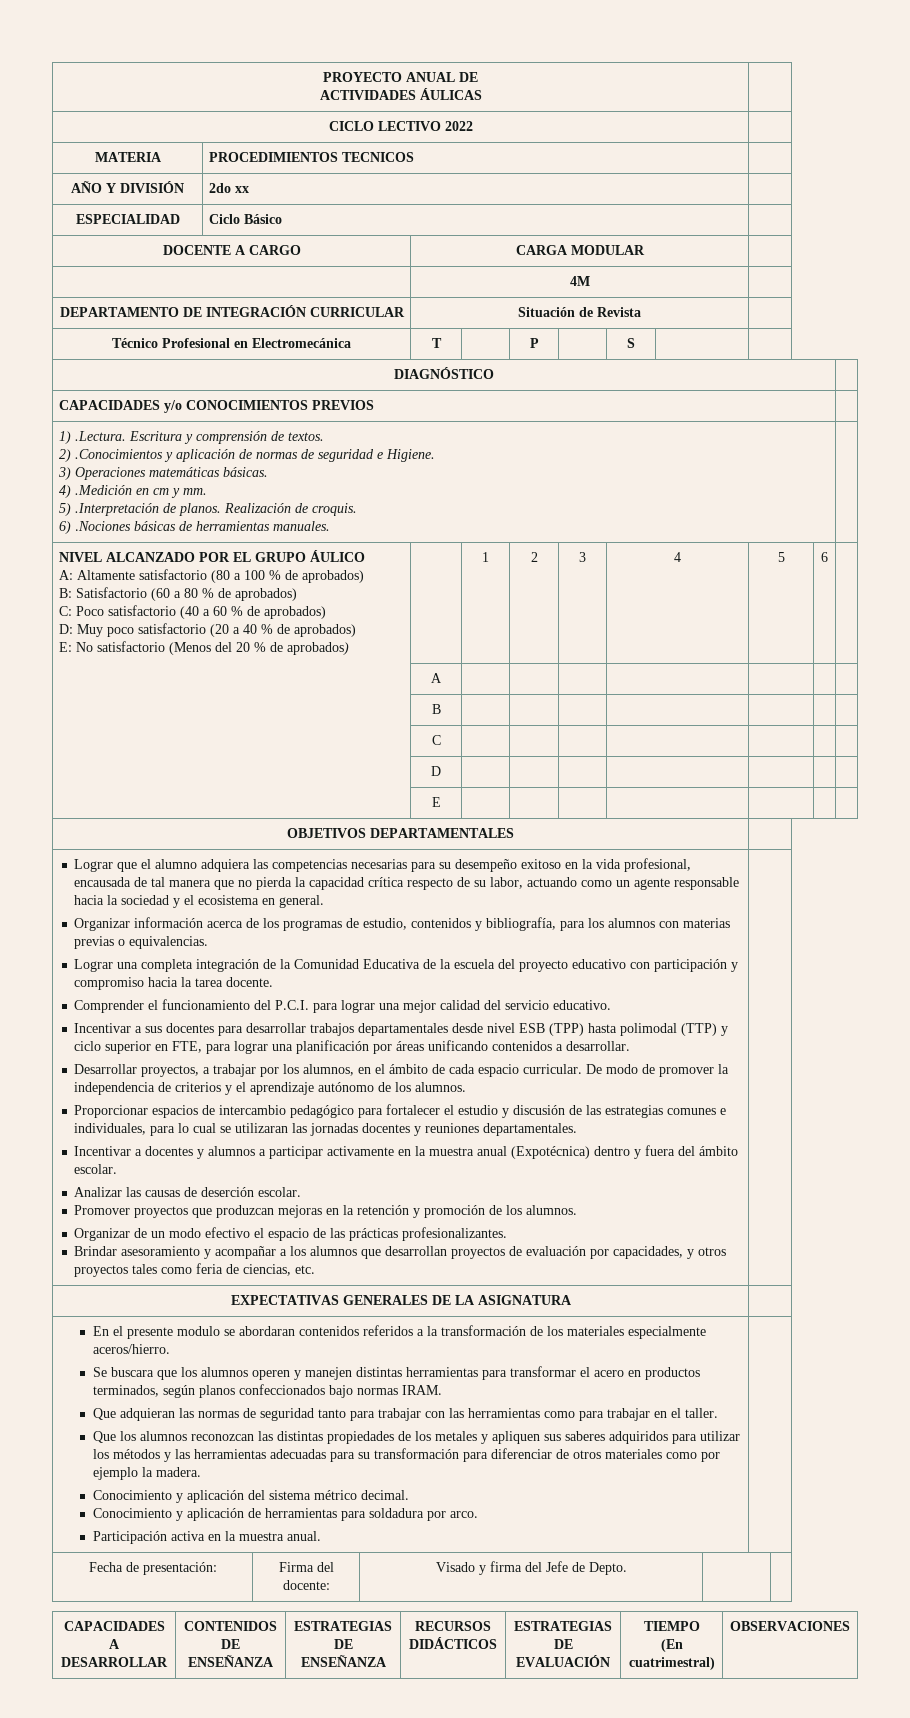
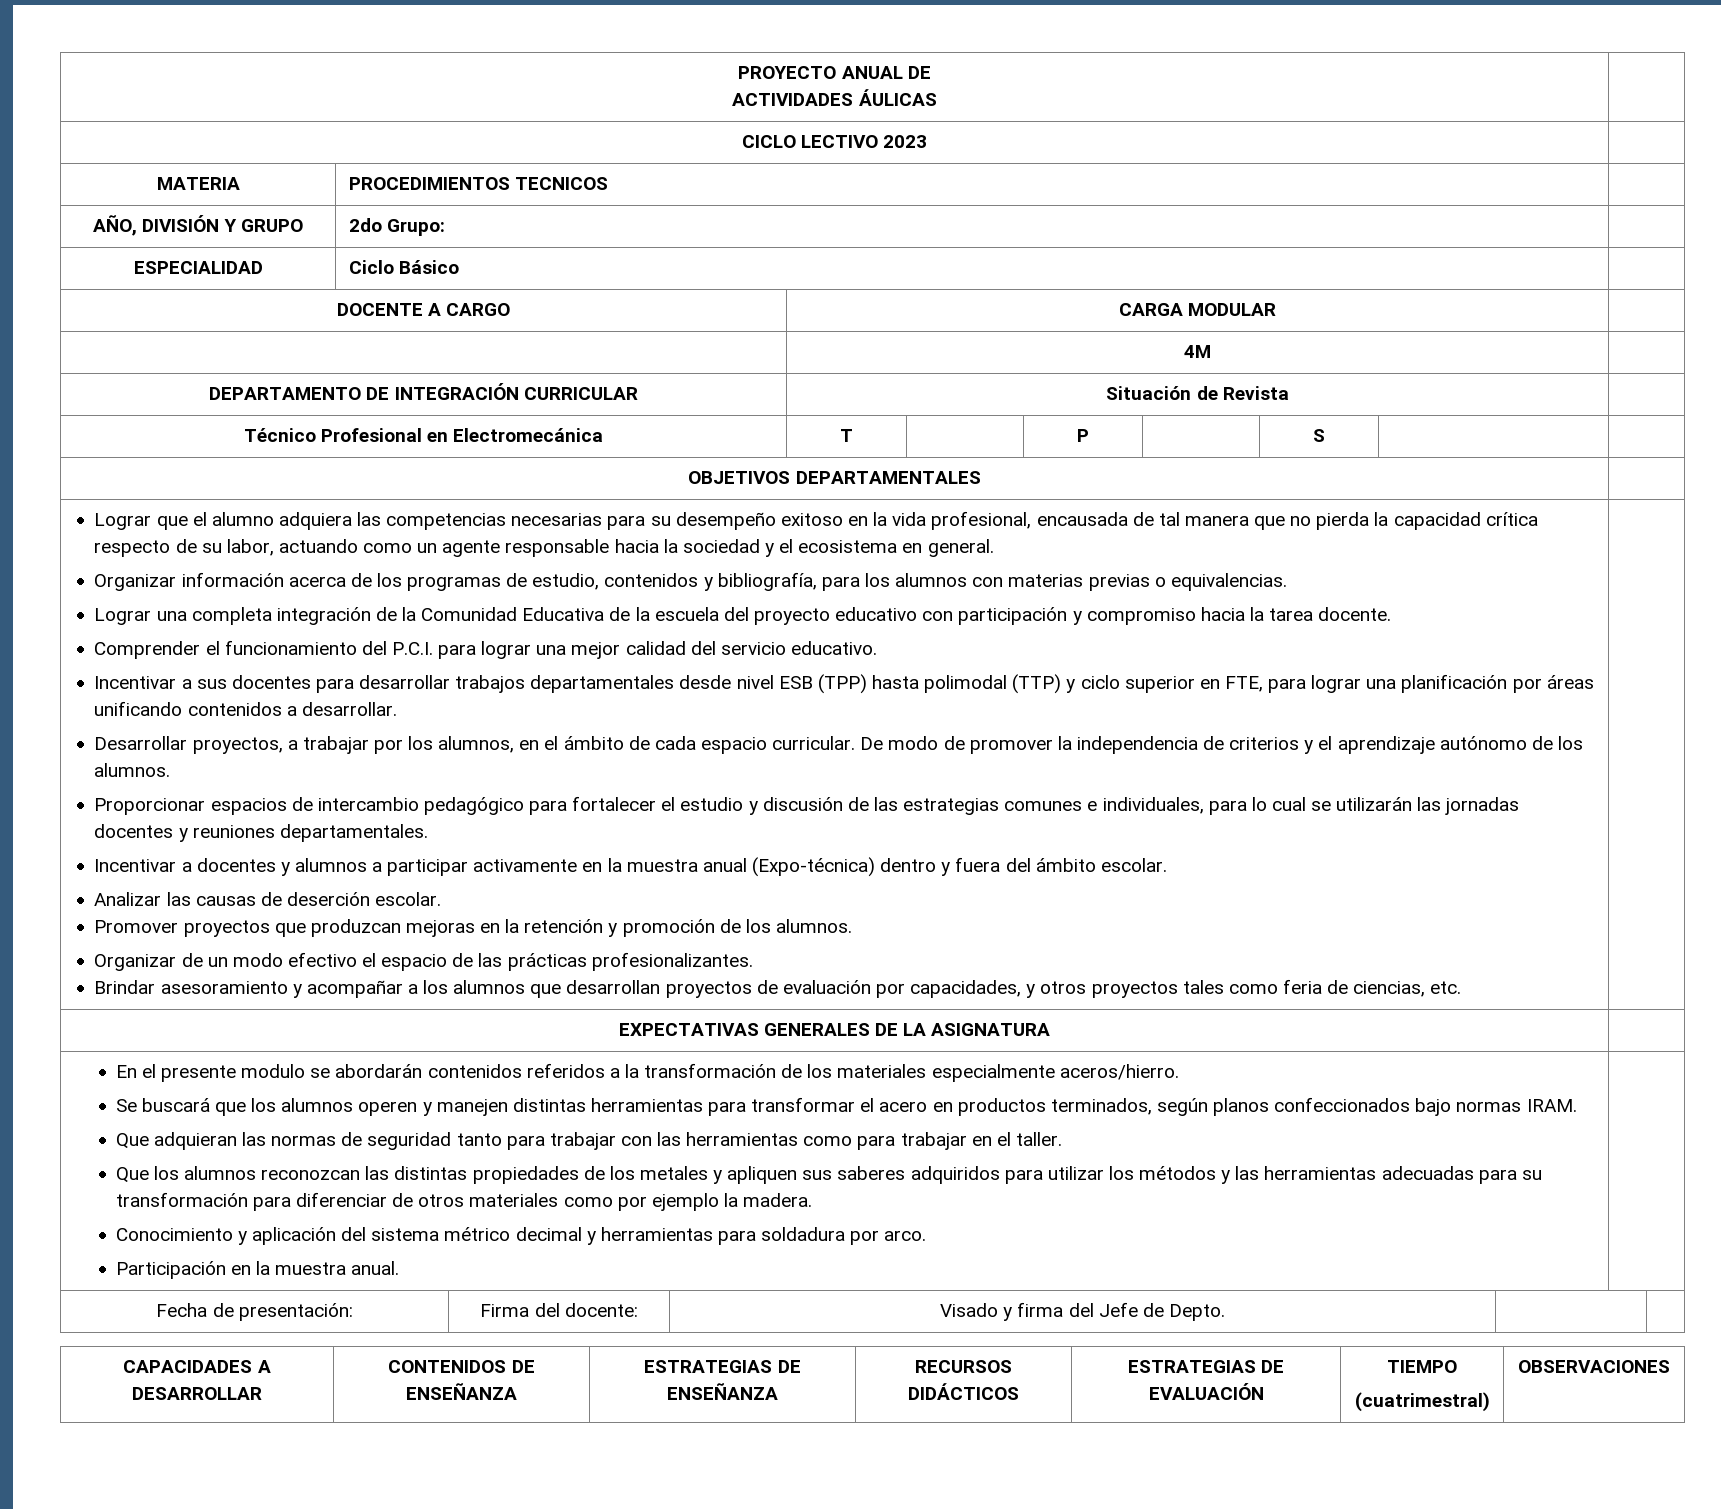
[444,121,473,131] 2022 -> [883,135,928,148] 2023
[71,181,184,193] AÑO Y DIVISIÓN -> [93,215,303,236] AÑO, DIVISIÓN Y GRUPO
[234,186,249,193] xx -> [386,219,445,236] Grupo:
[394,367,494,379] [58,400,374,413] [58,431,324,444] [58,449,435,462] [57,467,268,480] [58,485,207,498] [58,503,357,516] [58,521,330,534] [58,550,365,562] [58,569,364,583] [58,587,297,601] [58,605,326,619] [58,623,356,637] [58,641,349,655] [482,552,489,562] [530,552,538,562] [579,552,586,562] [674,552,681,562] [777,552,785,562] [821,552,828,562] [431,673,442,683] [431,704,441,714] [431,735,441,745] [431,766,441,776] [431,797,441,807] // DIAGNÓSTICO | // CAPACIDADES y/o CONOCIMIENTOS PREVIOS | // 1) .Lectura. Escritura y comprensión de textos. // 2) .Conocimientos y aplicación de normas de seguridad e Higiene. // 3) Operaciones matemáticas básicas. // 4) .Medición en cm y mm. // 5) .Interpretación de planos. Realización de croquis. // 6) .Nociones básicas de herramientas manuales. | // NIVEL ALCANZADO POR EL GRUPO ÁULICO // A: Altamente satisfactorio (80 a 100 % de aprobados) // B: Satisfactorio (60 a 80 % de aprobados) // C: Poco satisfactorio (40 a 60 % de aprobados) // D: Muy poco satisfactorio (20 a 40 % de aprobados) // E: No satisfactorio (Menos del 20 % de aprobados) | | 1 | 2 | 3 | 4 | 5 | 6 | // | A | | | | | | | // | B | | | | | | | // | C | | | | | | | // | D | | | | | | | // | E | | | | | | | -> (1325, 435) none
[235,1123,289,1133] utilizaran -> [1336,797,1413,811] utilizarán
[511,1146,591,1159] (Expotécnica) -> [752,857,876,877] (Expo-técnica)
[238,1326,295,1336] abordaran -> [335,1064,423,1078] abordarán
[110,1367,154,1377] buscara -> [141,1098,210,1112] buscará
[360,1490,409,1500] [92,1508,261,1521] decimal. // Conocimiento y aplicación de -> [515,1227,596,1245] decimal y
[170,1531,205,1541] activa -> (226, 1270) none
[660,1639,683,1652] [628,1657,715,1670] (En cuatrimestral) -> [1354,1392,1490,1412] (cuatrimestral)

